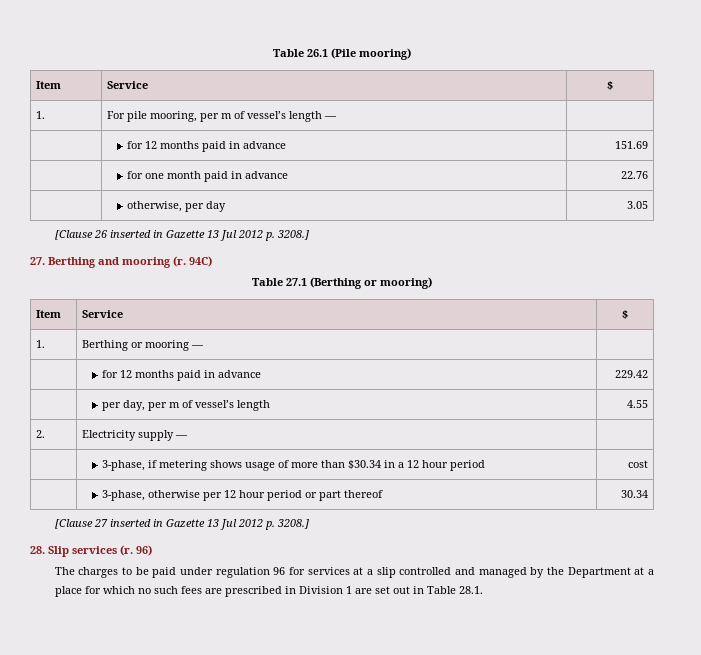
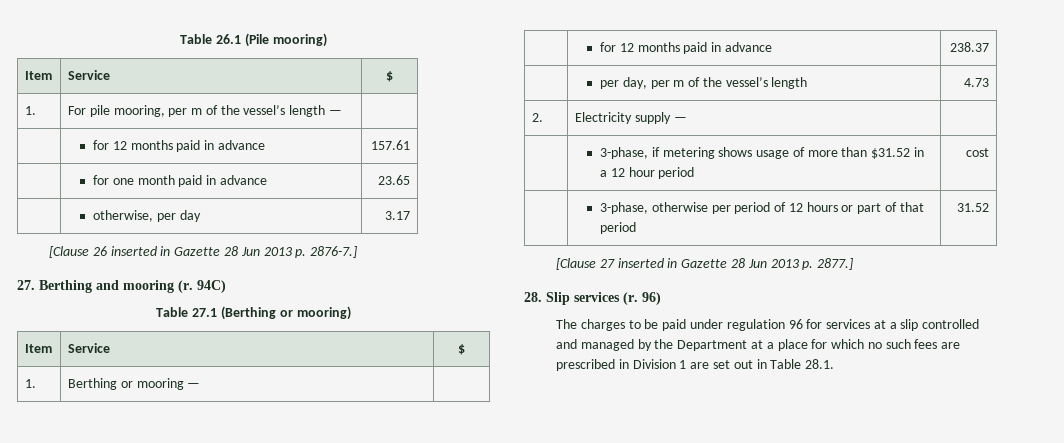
(246, 115) none -> [220,105,240,115] the
[614,141,648,149] 151.69 -> [371,140,411,150] 157.61
[620,171,648,179] 22.76 -> [378,175,411,185] 23.65
[626,201,648,209] 3.05 -> [385,211,411,220] 3.17
[206,230,309,241] 13 Jul 2012 p. 3208.] -> [224,246,358,258] 28 Jun 2013 p. 2876-7.]
[614,370,648,378] 229.42 -> [950,42,990,52] 238.37
(193, 404) none -> [702,77,722,87] the
[626,400,648,408] 4.55 -> [964,78,990,87] 4.73
[347,460,381,469] $30.34 -> [871,148,911,159] $31.52
[223,490,383,501] [620,490,648,498] 12 hour period or part thereof | 30.34 -> [734,202,924,214] [599,222,636,234] [957,203,990,212] period of 12 hours or part of that period | 31.52
[206,519,309,530] 13 Jul 2012 p. 3208.] -> [731,258,854,270] 28 Jun 2013 p. 2877.]

